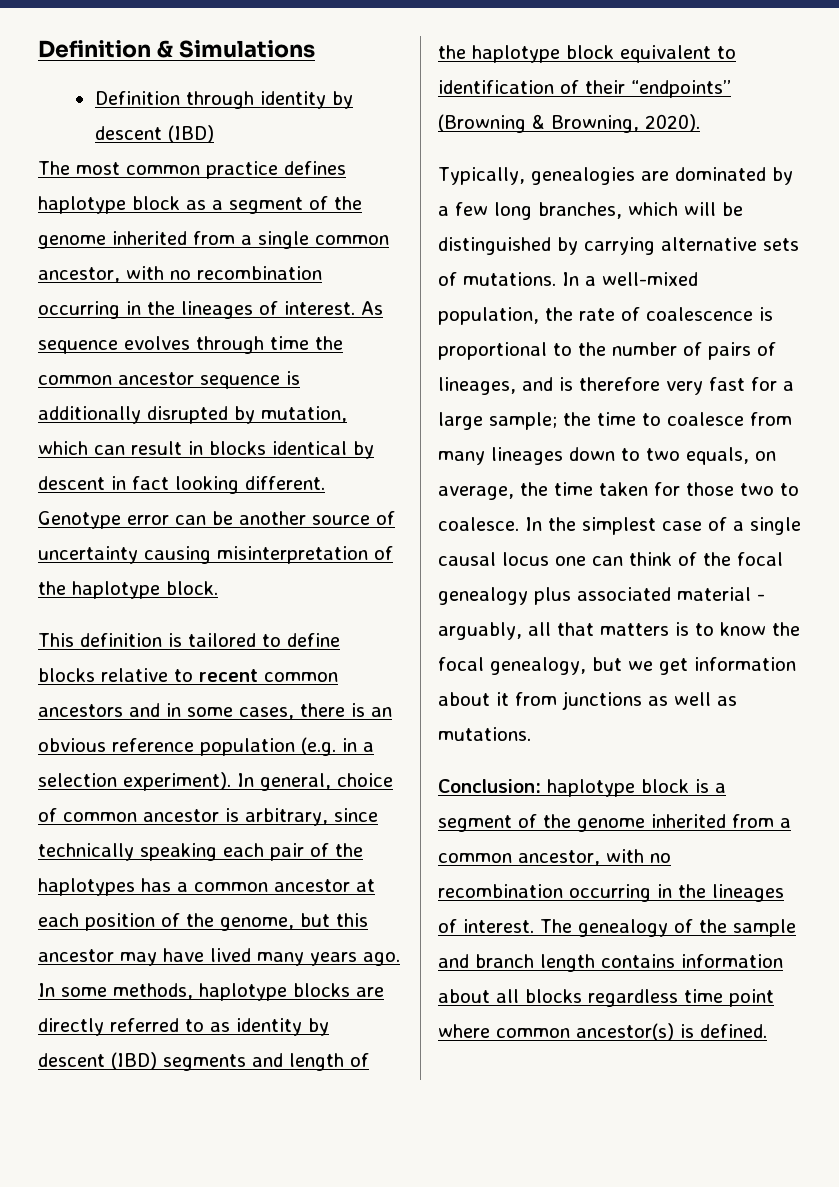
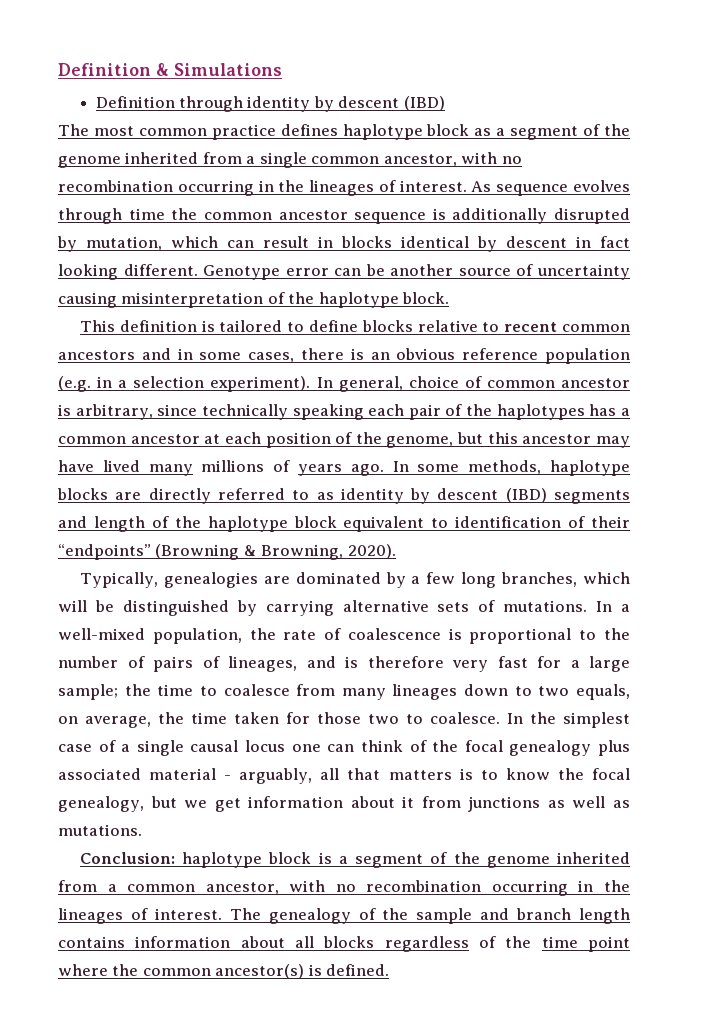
(304, 959) none -> [201,460,291,472] millions of
(678, 998) none -> [478,936,532,948] of the
(490, 1031) none -> [112,964,139,976] the

